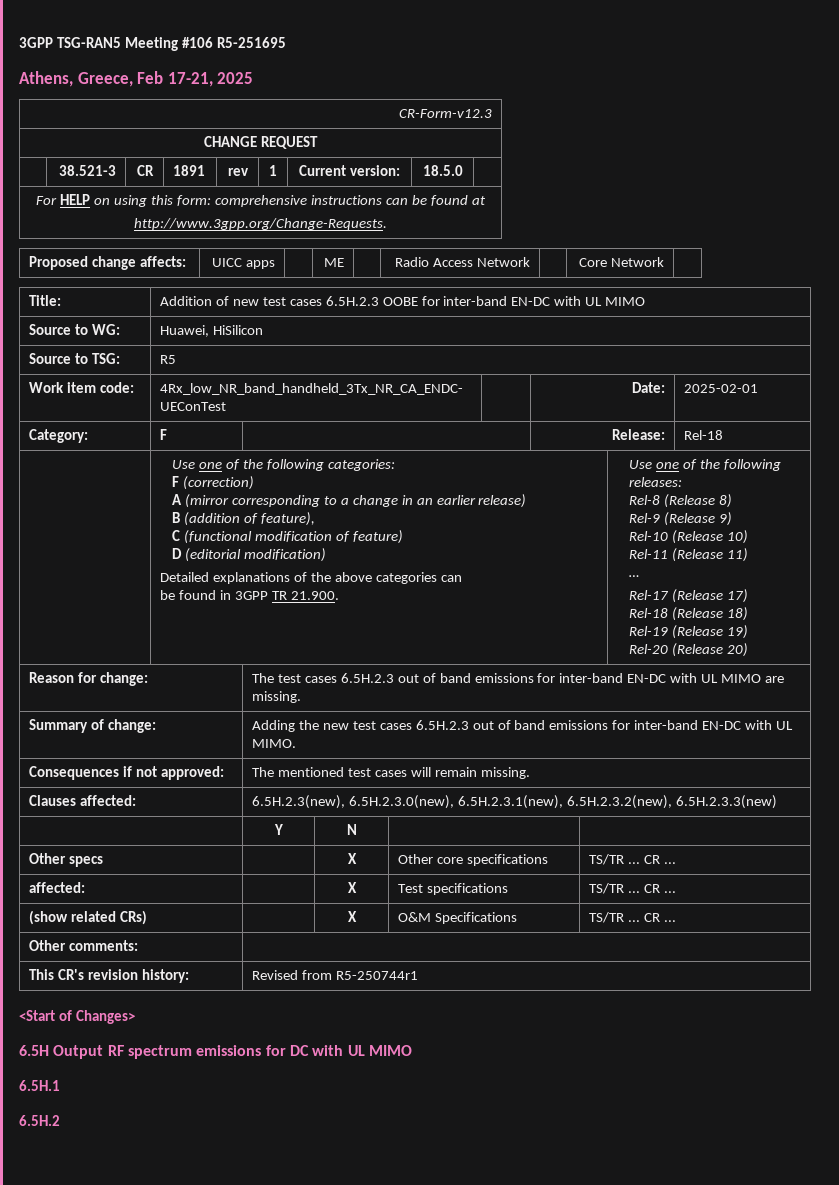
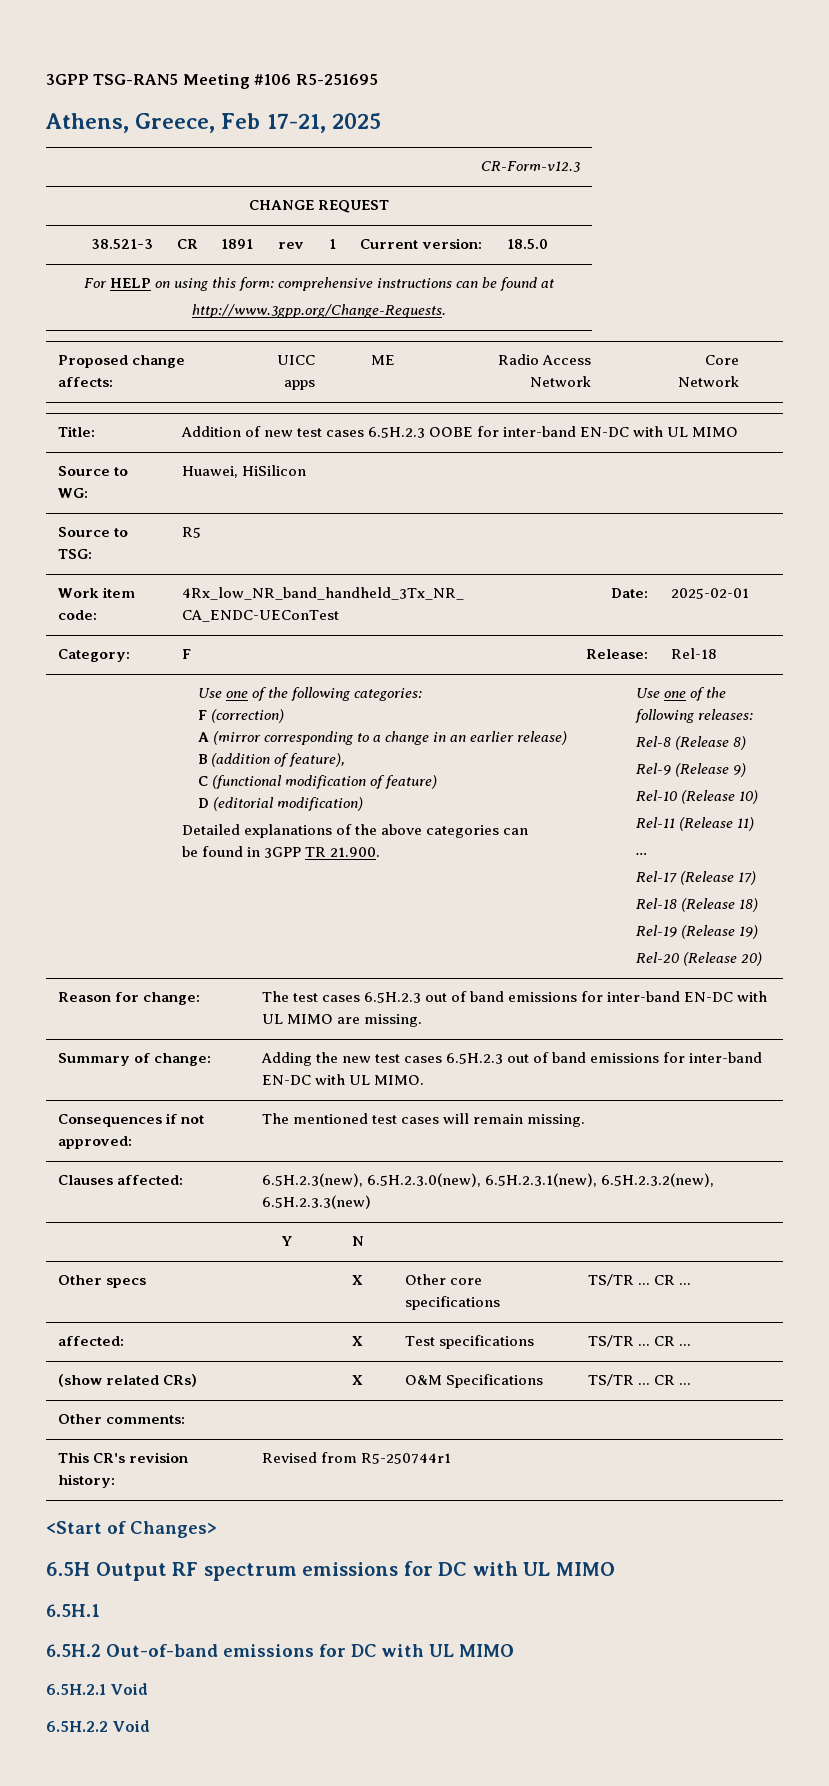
(60, 1120) none -> [106,1644,514,1657] [46,1683,149,1695] [46,1720,151,1732] Out-of-band emissions for DC with UL MIMO // 6.5H.2.1 Void // 6.5H.2.2 Void

